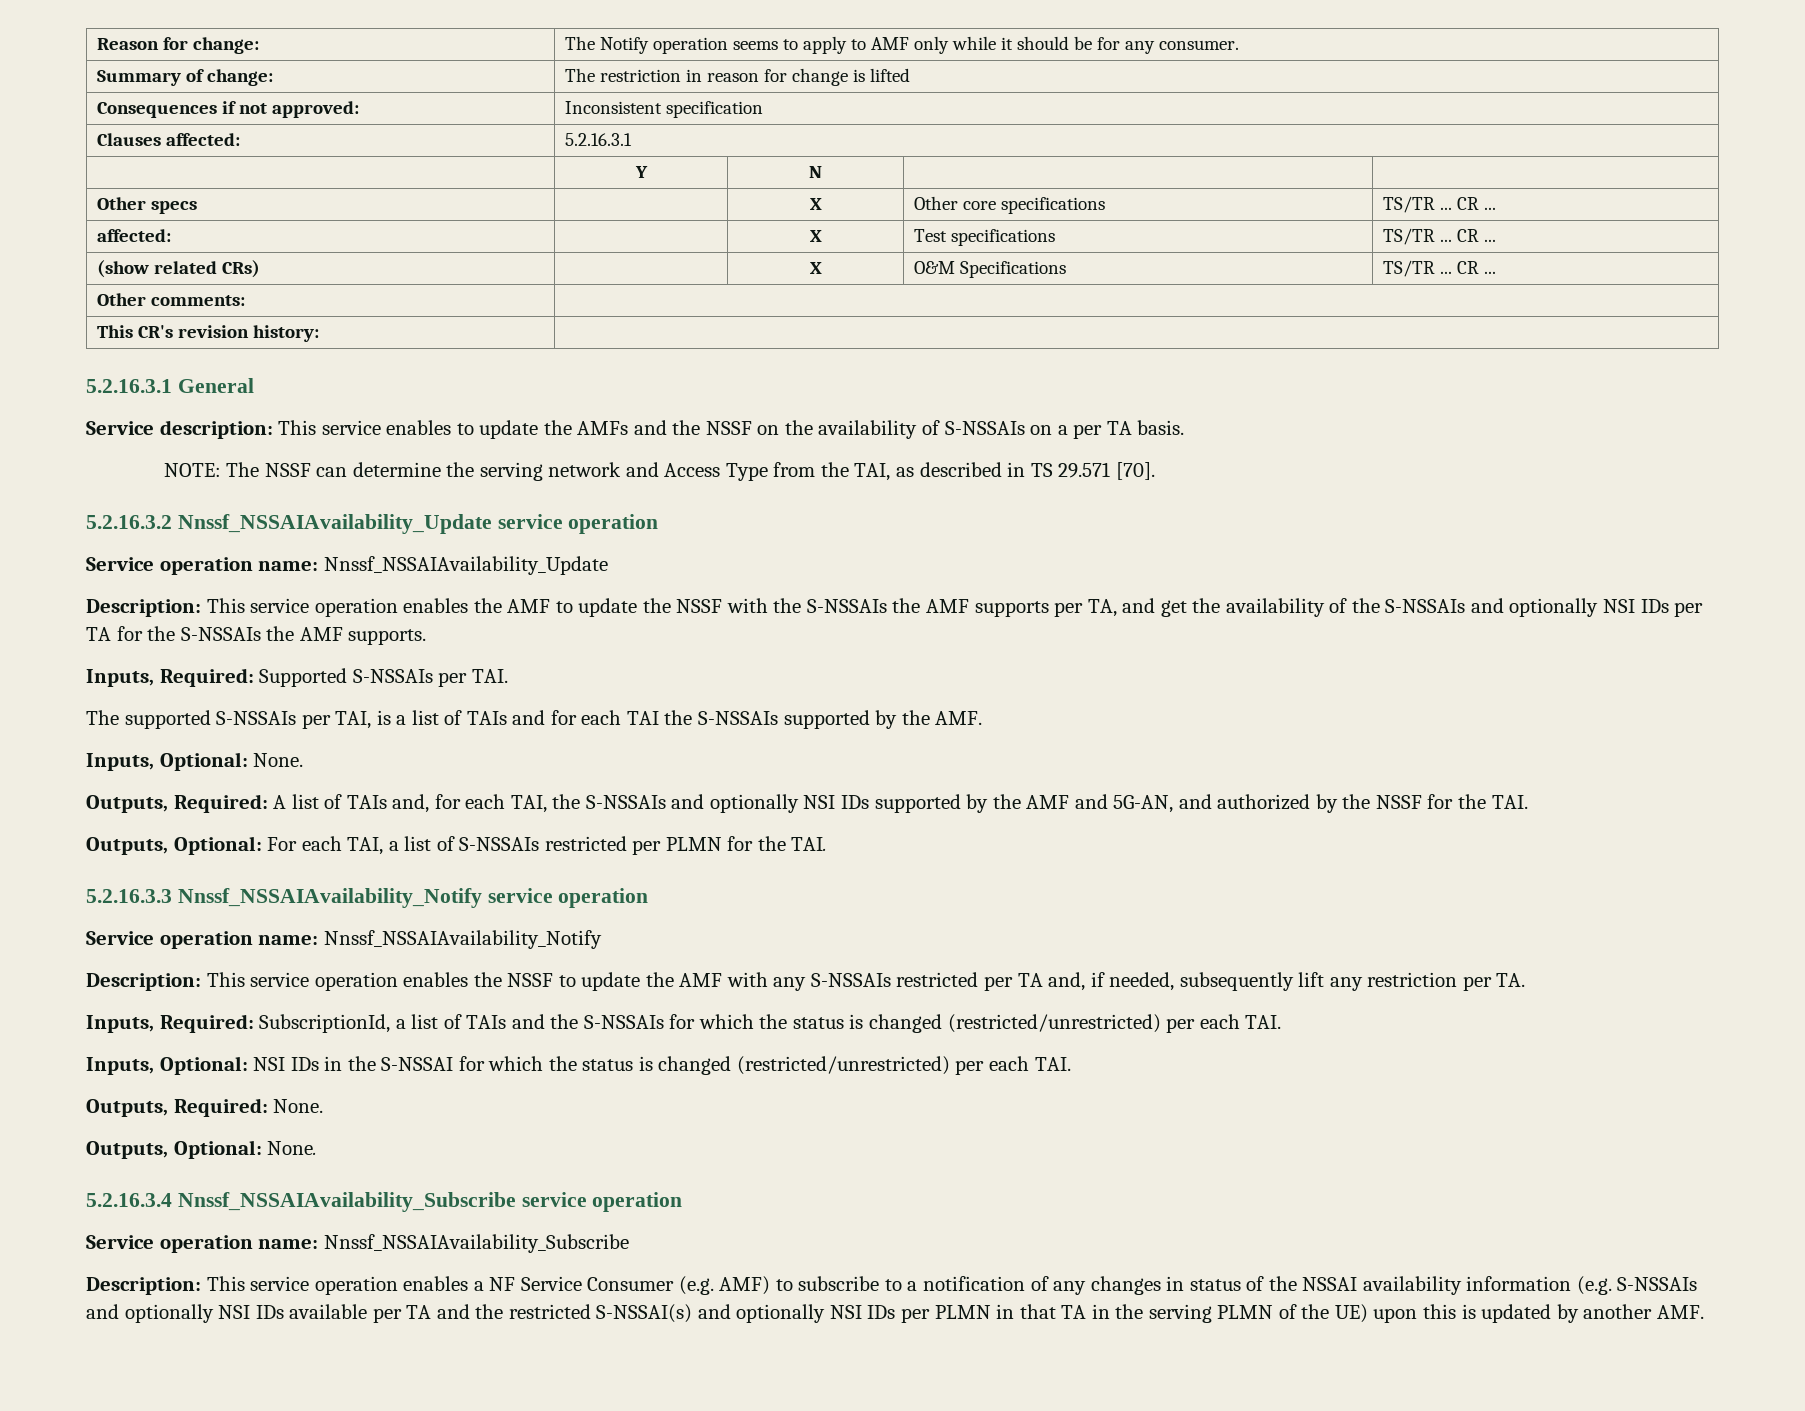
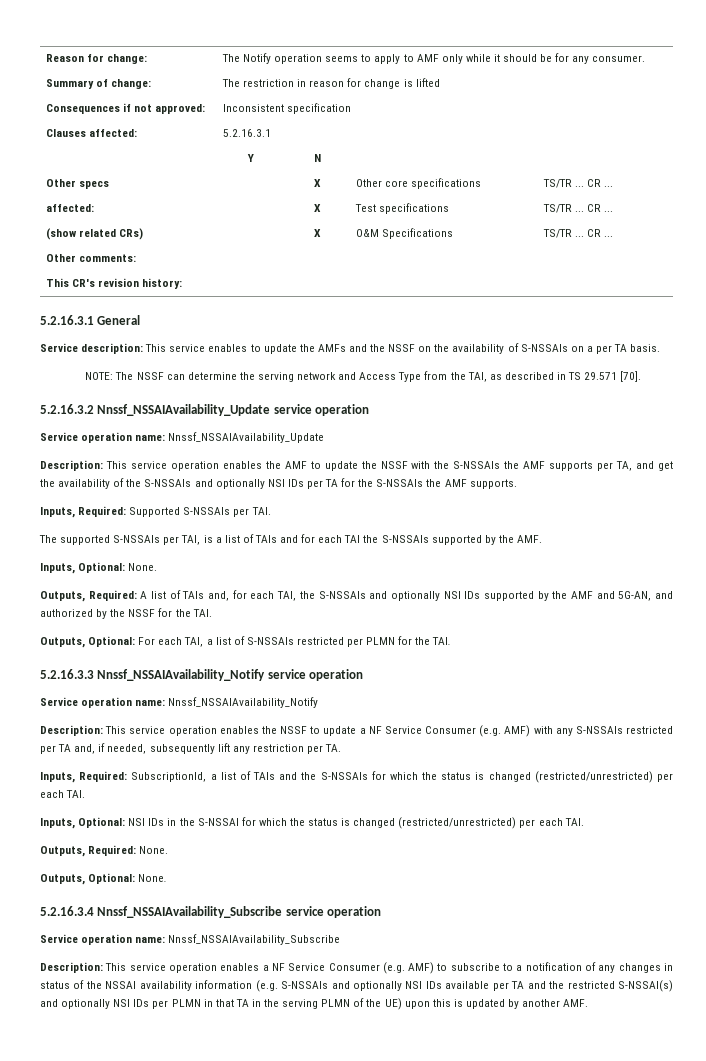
[645,972,723,987] the AMF -> [359,725,531,737] a NF Service Consumer (e.g. AMF)

